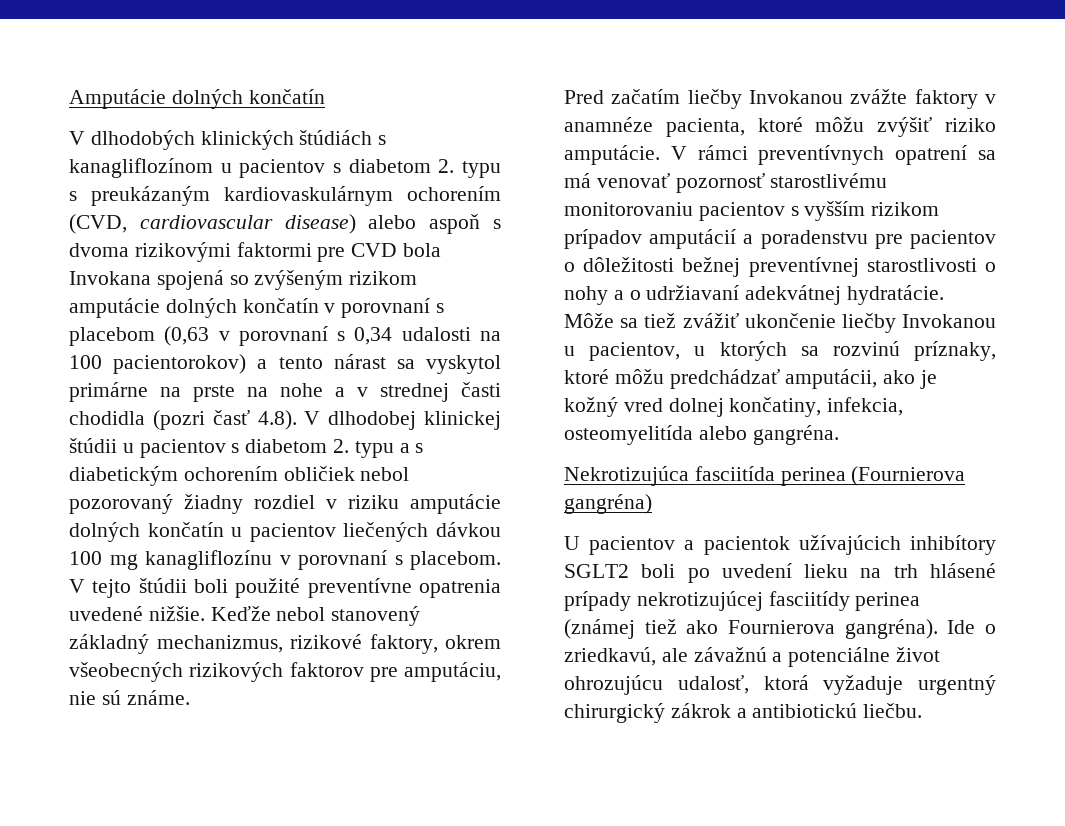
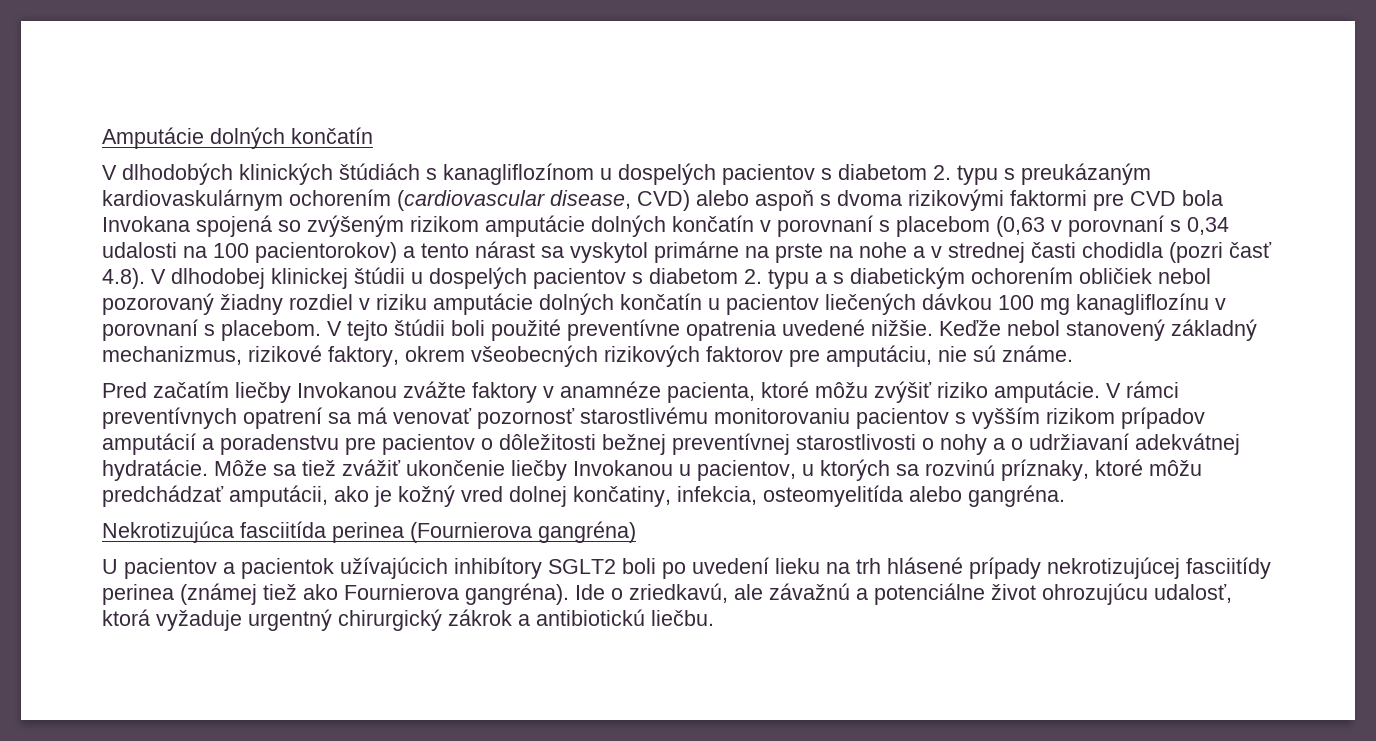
(232, 168) none -> [618,163,716,185] dospelých
[69,214,356,234] (CVD, cardiovascular disease) -> [397,190,690,211] (cardiovascular disease, CVD)
(134, 448) none -> [429,267,527,289] dospelých

